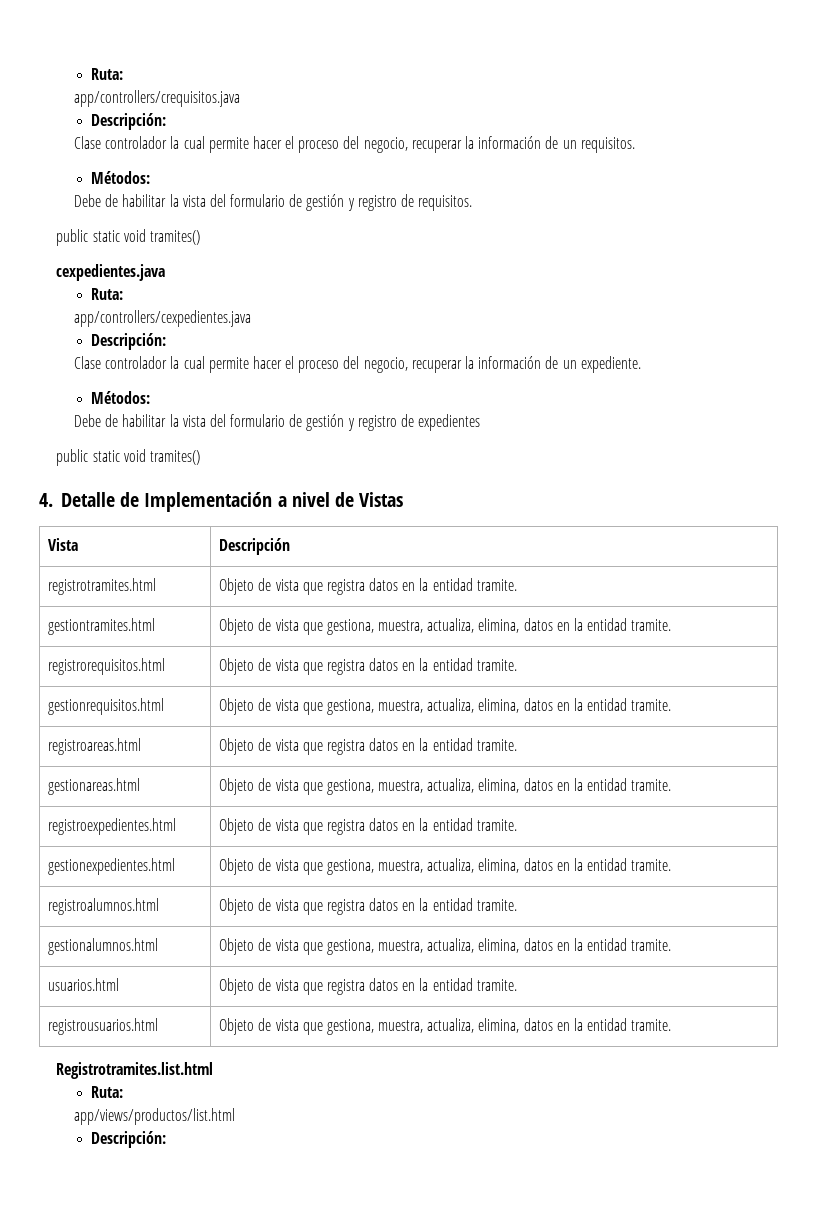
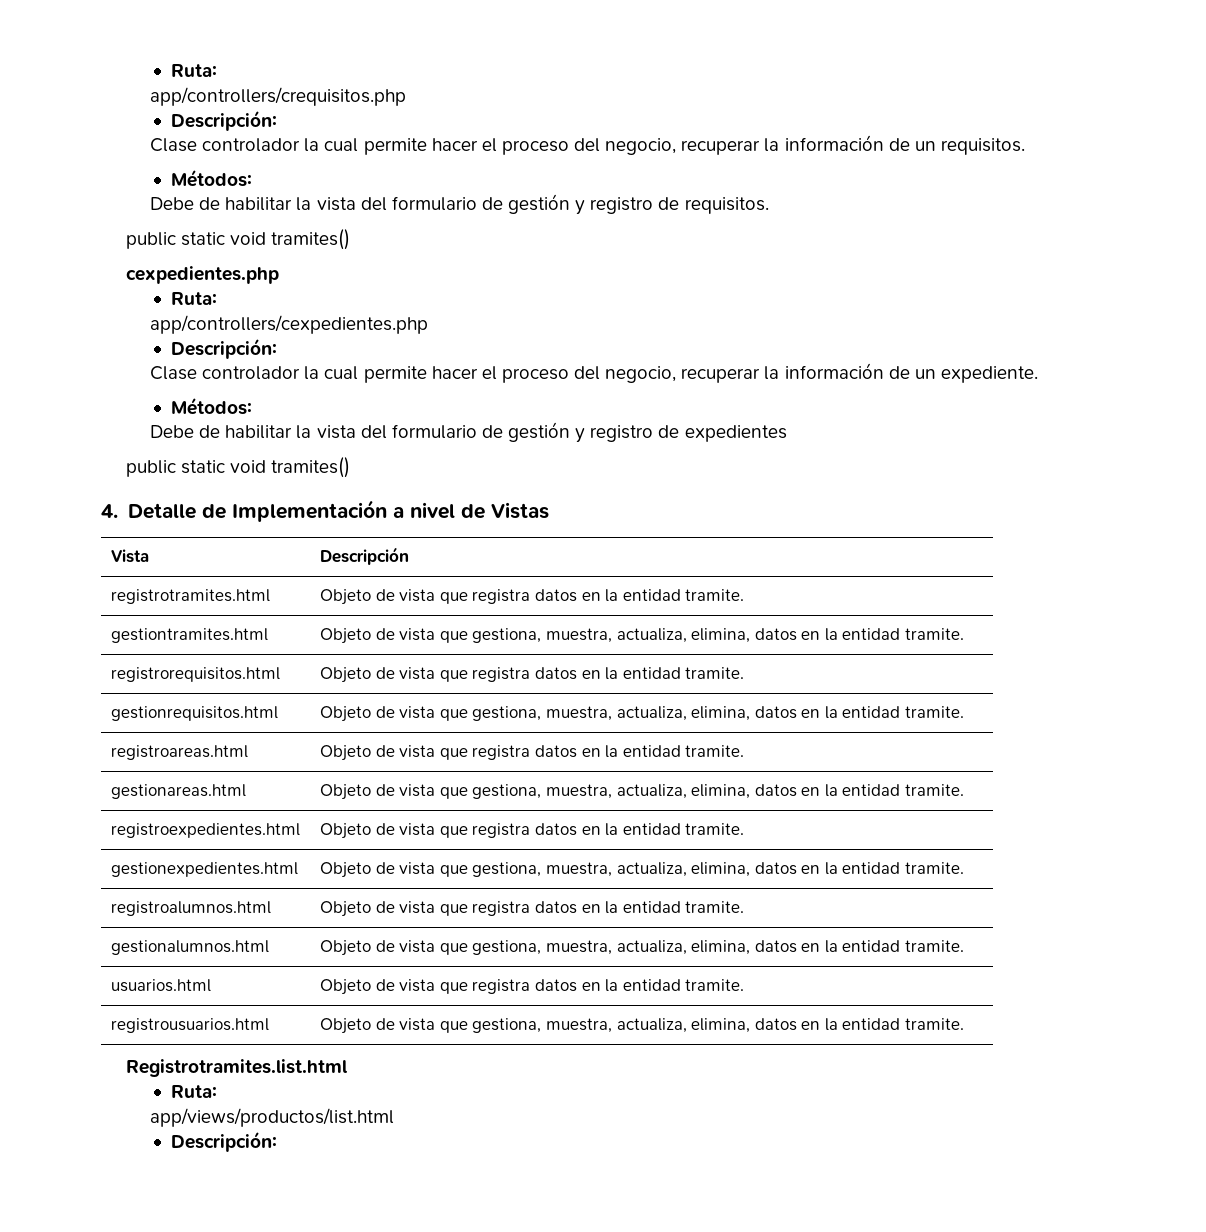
[91,68,124,80] [73,90,240,107] Ruta: // app/controllers/crequisitos.java -> [170,64,217,77] [150,87,407,106] Ruta: // app/controllers/crequisitos.php
[56,264,166,281] [91,288,124,300] [73,310,251,327] cexpedientes.java // Ruta: // app/controllers/cexpedientes.java -> [125,266,279,284] [170,292,217,305] [150,315,429,334] cexpedientes.php // Ruta: // app/controllers/cexpedientes.php

